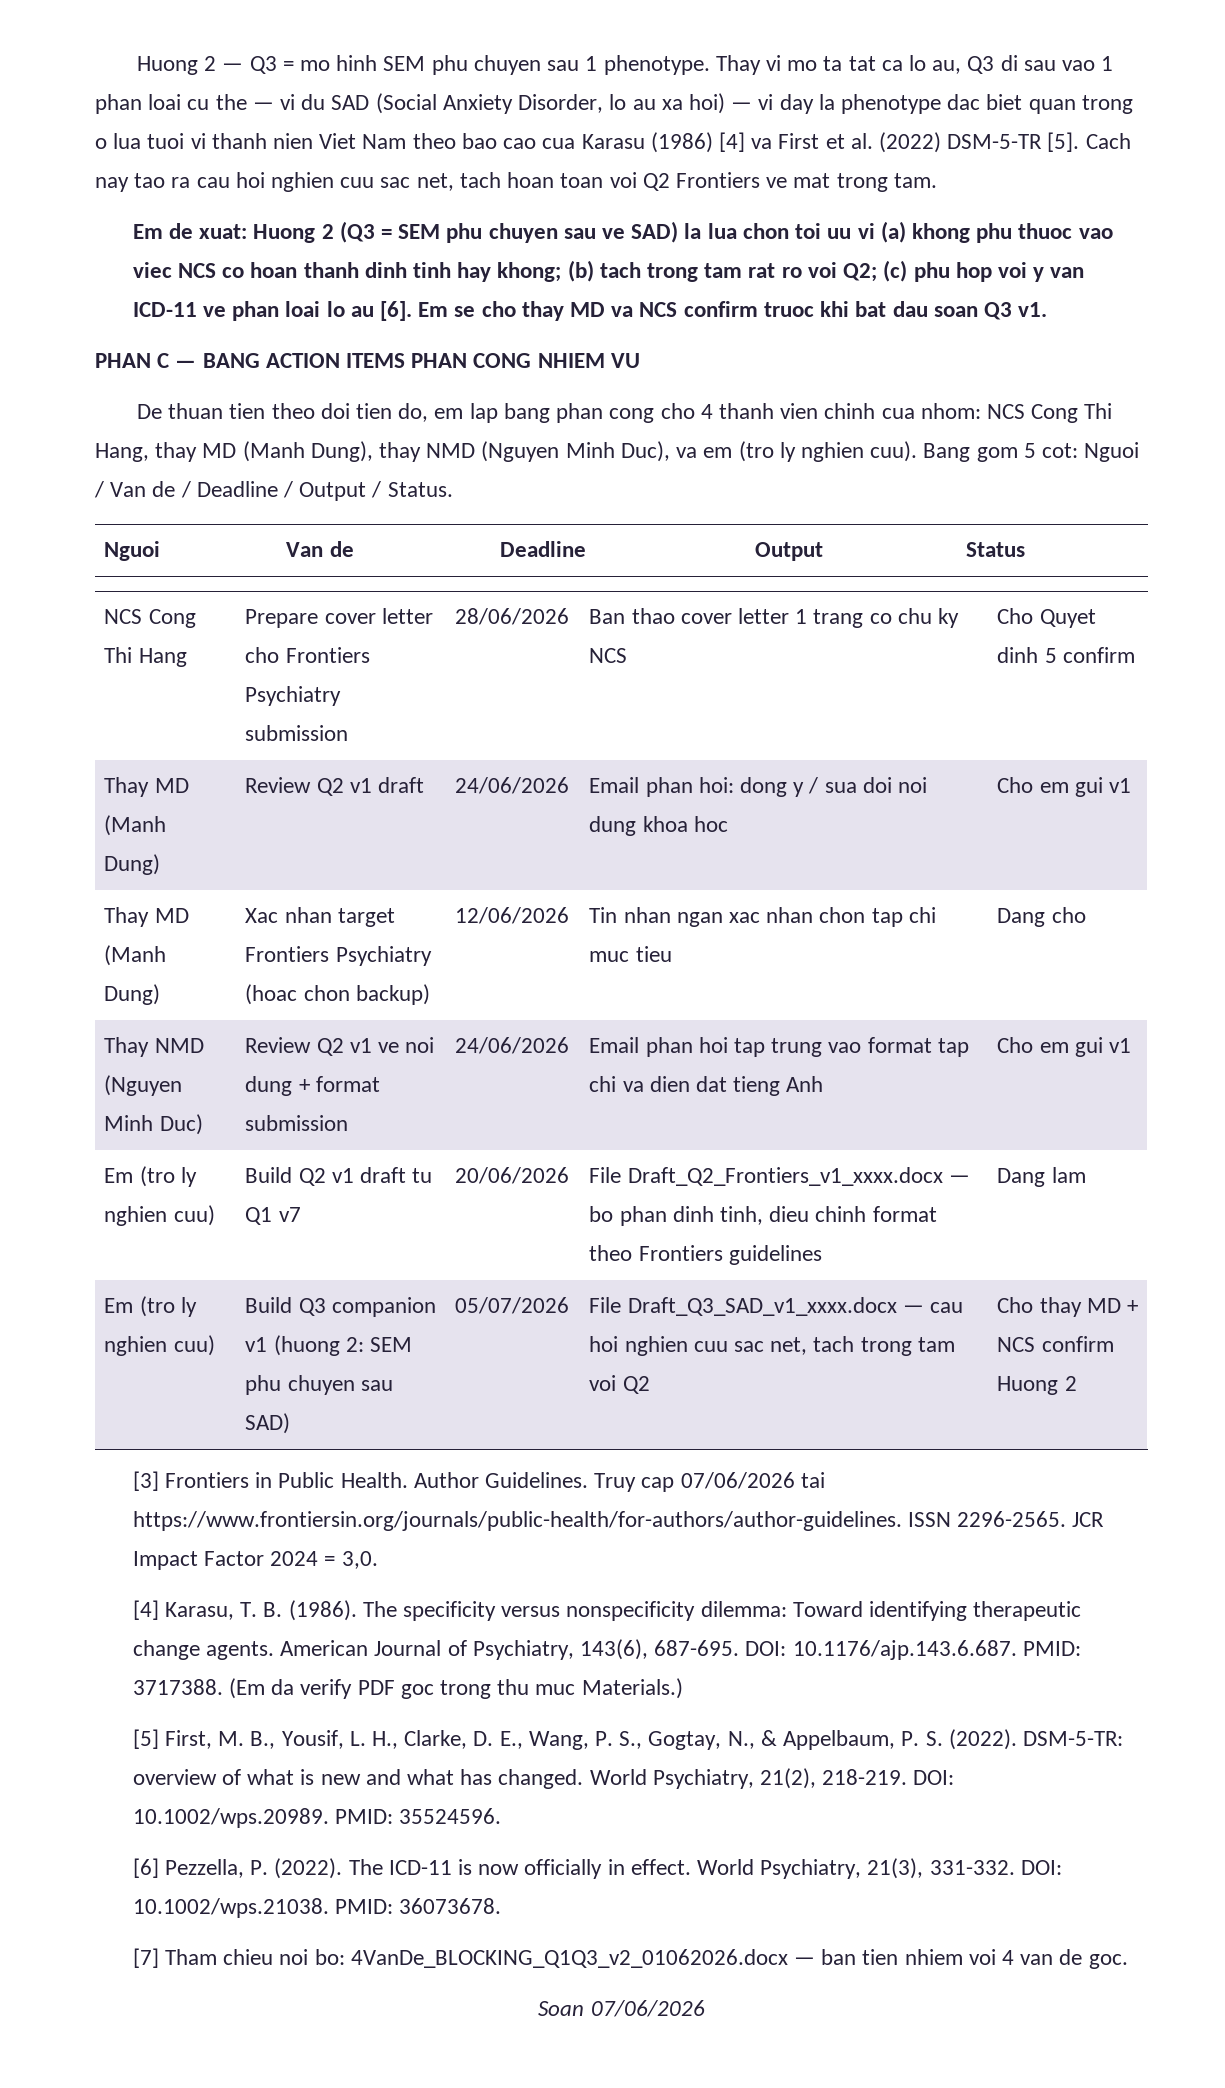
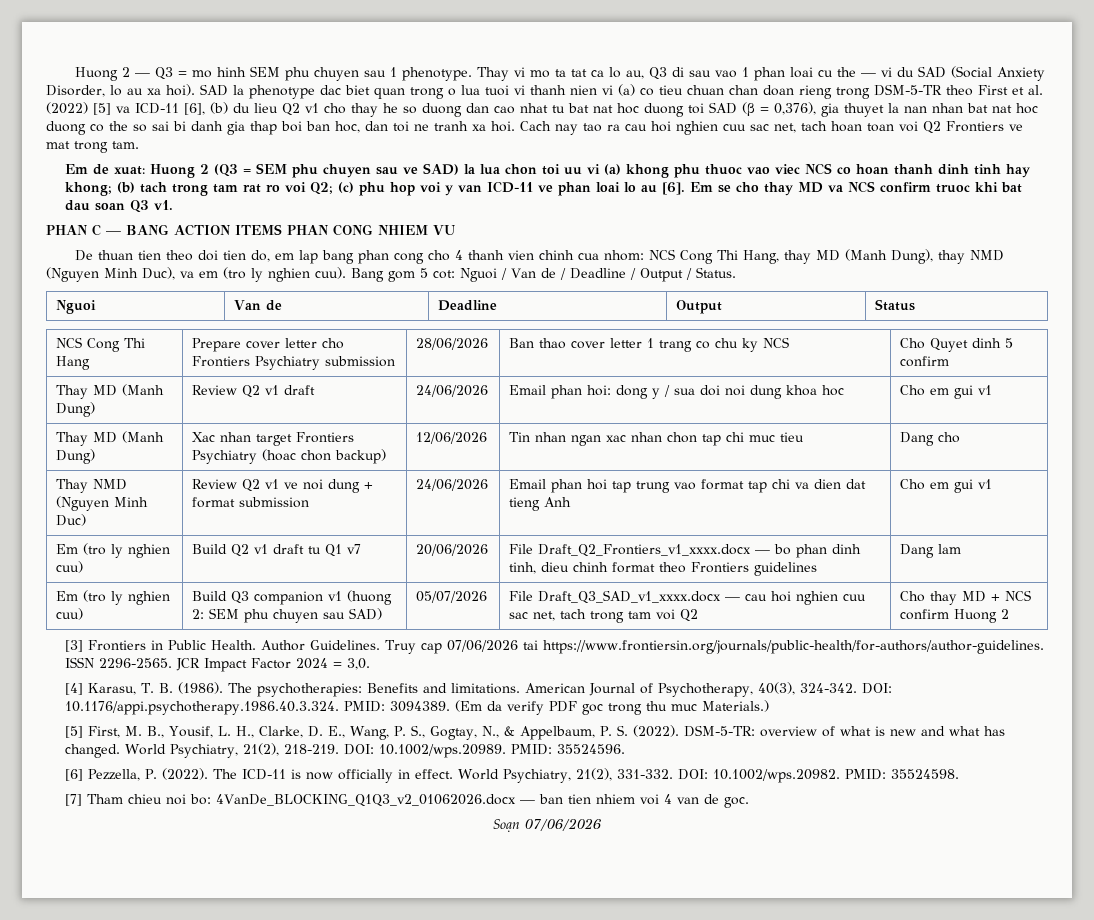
[688,93,814,114] hoi) — vi day -> [166,84,228,96] hoi). SAD
[319,132,1080,153] Viet Nam theo bao cao cua Karasu (1986) [4] va First et al. (2022) DSM-5-TR [5]. -> [602,84,1043,99] [46,102,1038,117] [46,121,515,135] vi (a) co tieu chuan chan doan rieng trong DSM-5-TR theo First et al. (2022) [5] va ICD-11 [6], (b) du lieu Q2 v1 cho thay he so duong dan cao nhat tu bat nat hoc duong toi SAD (β = 0,376), gia thuyet la nan nhan bat nat hoc duong co the so sai bi danh gia thap boi ban hoc, dan toi ne tranh xa hoi.
[403,1601,1082,1621] [132,1639,1081,1660] [132,1679,223,1695] specificity versus nonspecificity dilemma: Toward identifying therapeutic change agents. American Journal of Psychiatry, 143(6), 687-695. DOI: 10.1176/ajp.143.6.687. PMID: 3717388. -> [256,682,892,697] [64,701,450,715] psychotherapies: Benefits and limitations. American Journal of Psychotherapy, 40(3), 324-342. DOI: 10.1176/appi.psychotherapy.1986.40.3.324. PMID: 3094389.
[867,1858,924,1879] 21(3), -> [575,768,612,781] 21(2),
[132,1898,502,1918] 10.1002/wps.21038. PMID: 36073678. -> [712,769,959,783] 10.1002/wps.20982. PMID: 35524598.
[538,2001,585,2016] Soan -> [493,819,520,832] Soạn

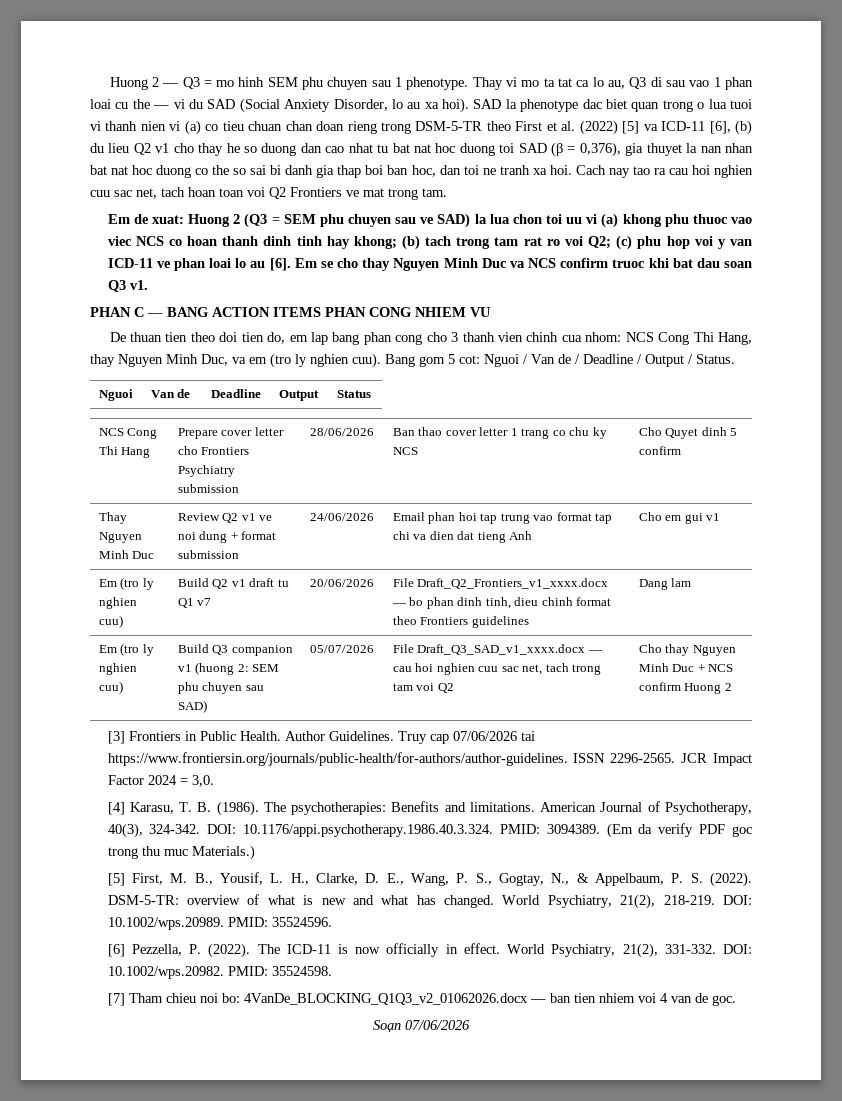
[797,182,823,193] MD -> [393,258,507,271] Nguyen Minh Duc
[455,250,464,260] 4 -> [451,332,459,342] 3
[816,249,1005,264] [46,267,175,282] MD (Manh Dung), thay NMD (Nguyen Minh Duc), -> [118,354,228,367] Nguyen Minh Duc,
[92,384,164,396] [55,402,95,417] [191,385,315,398] [415,385,488,397] [508,385,844,399] [899,385,992,399] [55,431,164,446] [55,449,95,464] [191,432,354,446] [191,449,386,464] [415,432,487,444] [508,432,804,446] [899,432,960,446] [55,479,127,493] [55,496,148,511] [55,514,86,526] MD (Manh Dung) | Review Q2 v1 draft | 24/06/2026 | Email phan hoi: dong y / sua doi noi dung khoa hoc | Cho em gui v1 // Thay MD (Manh Dung) | Xac nhan target Frontiers Psychiatry (hoac chon backup) | 12/06/2026 | Tin nhan ngan xac nhan chon tap chi muc tieu | Dang cho // Thay NMD (Nguyen Minh Duc) -> [98,532,142,543] [98,550,155,559] Nguyen Minh Duc
[961,591,986,602] MD -> [692,645,736,656] [638,663,695,672] Nguyen Minh Duc

